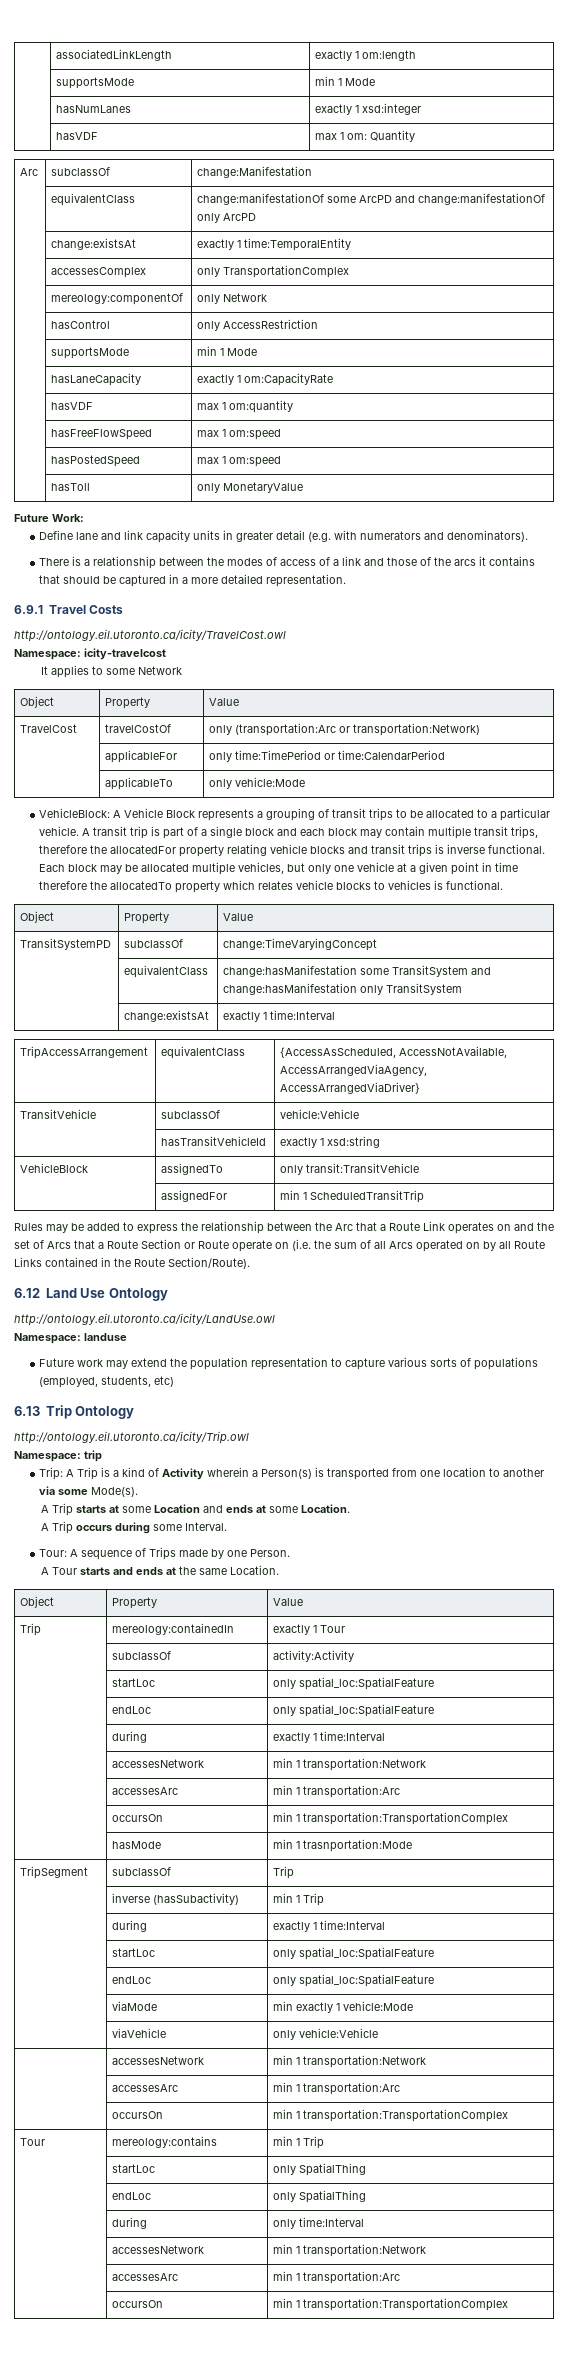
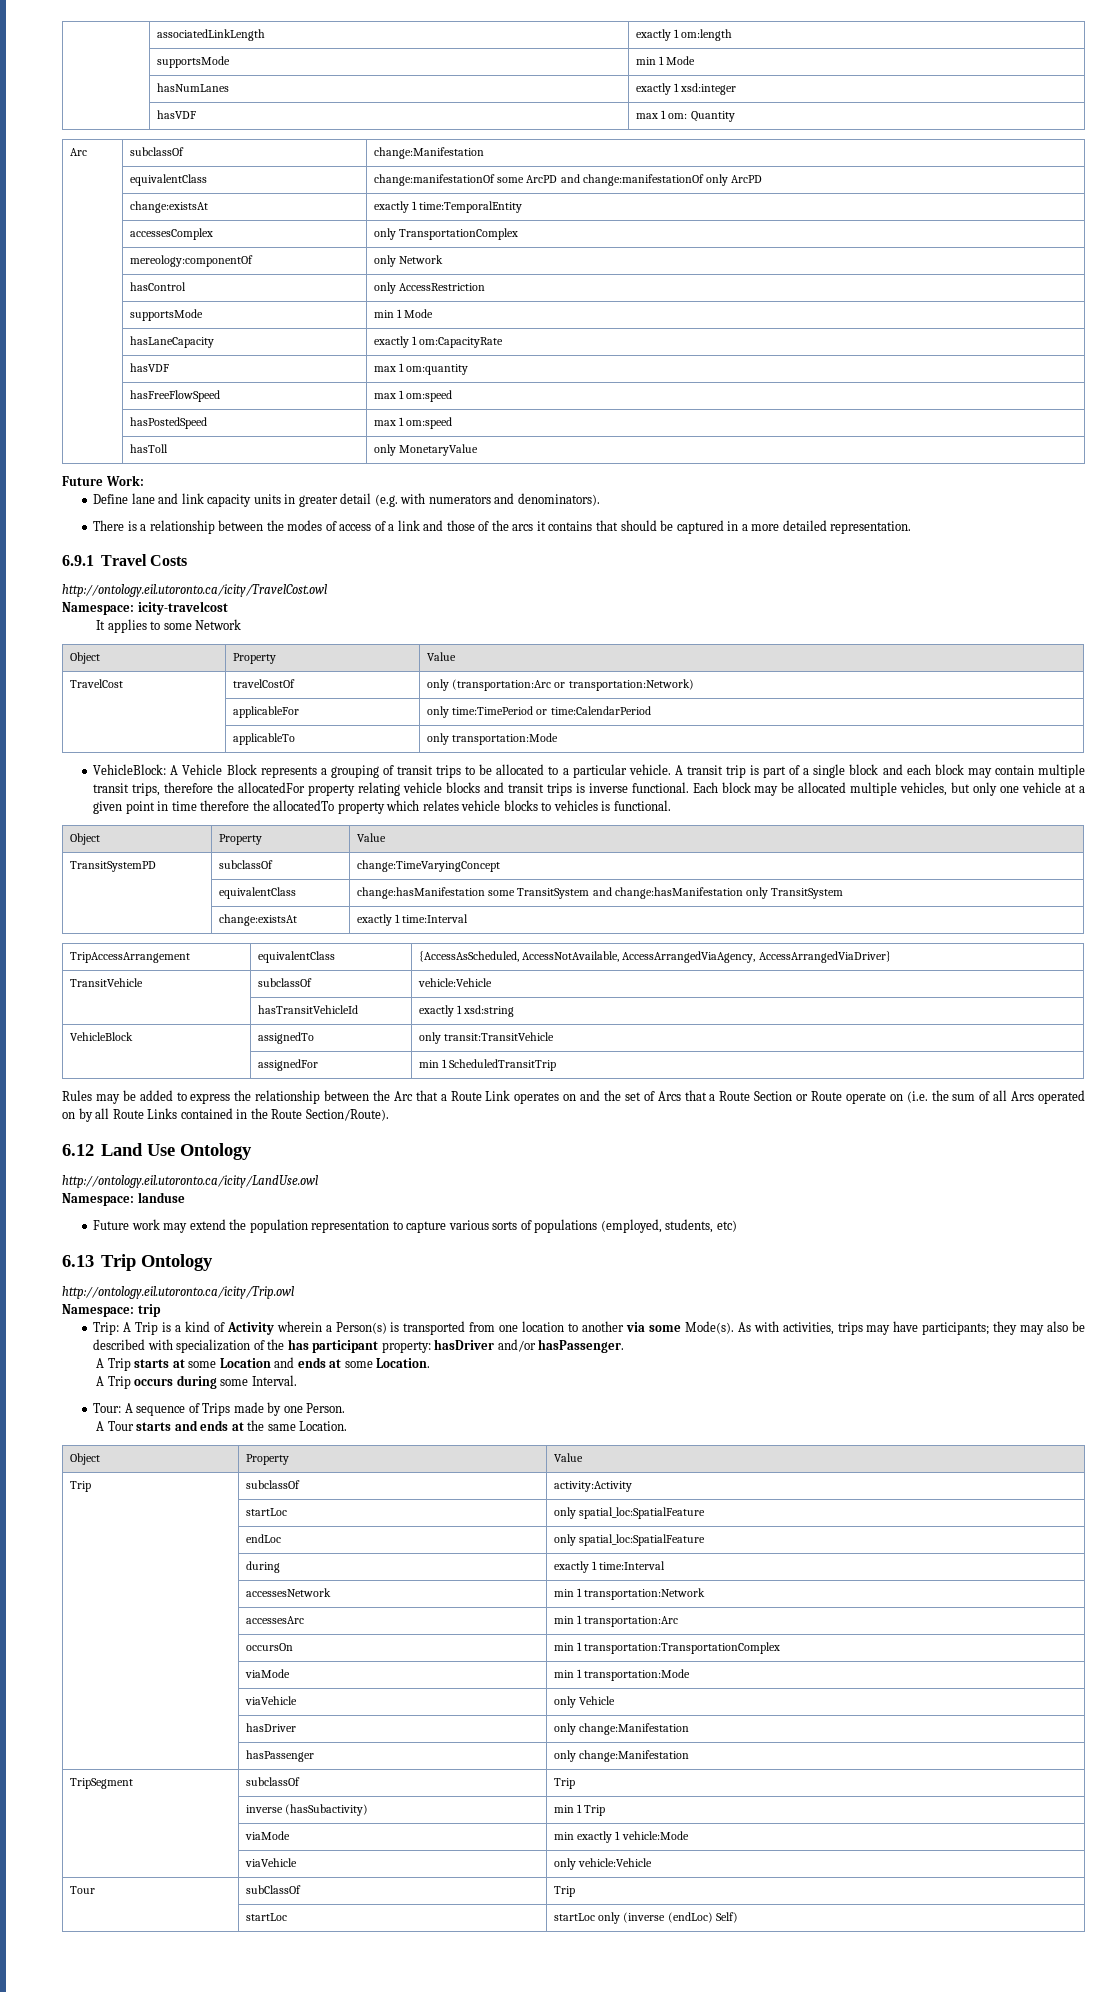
[235,777,306,787] vehicle:Mode -> [452,733,559,745] transportation:Mode
(139, 1492) none -> [737,1321,1085,1335] [93,1339,625,1353] As with activities, trips may have participants; they may also be described with specialization of the has participant property: hasDriver and/or hasPassenger.
[112,1623,235,1635] [273,1624,346,1635] | mereology:containedIn | exactly 1 Tour // -> (92, 1486) none
[112,1841,162,1849] [273,1839,413,1852] hasMode | min 1 trasnportation:Mode -> [245,1669,291,1678] [554,1669,691,1681] [245,1696,298,1705] [554,1696,616,1708] [246,1723,297,1732] [554,1723,690,1735] [246,1750,315,1762] [554,1750,690,1762] viaMode | min 1 transportation:Mode // | viaVehicle | only Vehicle // | hasDriver | only change:Manifestation // | hasPassenger | only change:Manifestation
[112,1920,148,1932] [273,1920,386,1932] [112,1948,156,1957] [273,1947,435,1960] [112,1976,152,1984] [273,1974,435,1987] // | during | exactly 1 time:Interval // | startLoc | only spatial_loc:SpatialFeature // | endLoc | only spatial_loc:SpatialFeature -> (606, 1810) none
[112,2056,205,2065] [273,2055,427,2068] [112,2084,179,2092] [273,2082,401,2095] [112,2111,164,2119] [273,2109,509,2122] [20,2138,46,2146] [112,2136,218,2148] [273,2136,325,2149] [112,2164,156,2173] [273,2163,367,2176] [112,2192,152,2200] [273,2190,367,2203] [112,2217,148,2229] [273,2217,365,2229] [112,2245,205,2254] [273,2244,427,2257] [112,2273,179,2281] [273,2271,401,2284] [112,2300,164,2308] [273,2298,509,2311] | accessesNetwork | min 1 transportation:Network // | accessesArc | min 1 transportation:Arc // | occursOn | min 1 transportation:TransportationComplex // Tour | mereology:contains | min 1 Trip // | startLoc | only SpatialThing // | endLoc | only SpatialThing // | during | only time:Interval // | accessesNetwork | min 1 transportation:Network // | accessesArc | min 1 transportation:Arc // | occursOn | min 1 transportation:TransportationComplex -> [70,1886,96,1894] [246,1885,302,1894] [554,1886,576,1897] [246,1913,288,1921] [554,1912,738,1924] Tour | subClassOf | Trip // | startLoc | startLoc only (inverse (endLoc) Self)

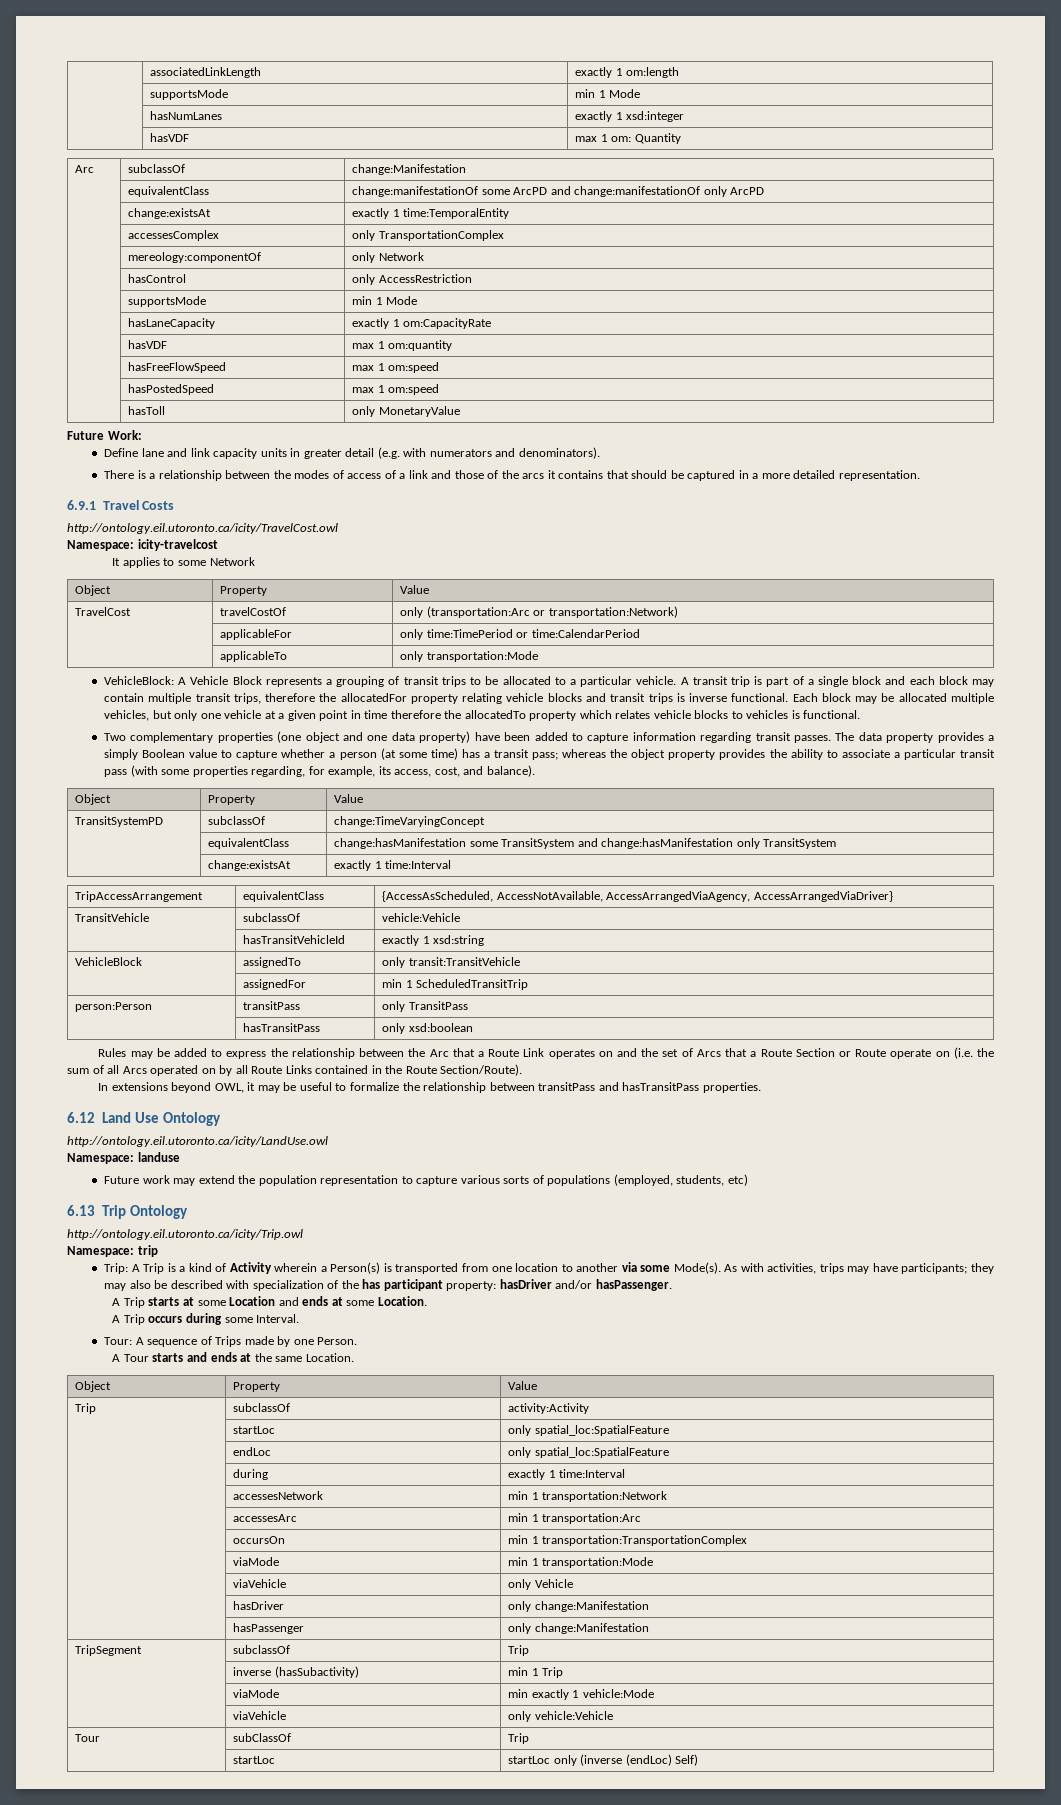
(671, 805) none -> [104,731,995,743] [104,748,996,760] [104,765,535,777] // Two complementary properties (one object and one data property) have been added to capture information regarding transit passes. The data property provides a simply Boolean value to capture whether a person (at some time) has a transit pass; whereas the object property provides the ability to associate a particular transit pass (with some properties regarding, for example, its access, cost, and balance).
(557, 1065) none -> [75,1002,153,1012] [243,1001,301,1010] [382,1001,468,1012] [243,1023,321,1032] [382,1023,473,1034] // person:Person | transitPass | only TransitPass // | hasTransitPass | only xsd:boolean
(389, 1115) none -> [98,1082,761,1093] // In extensions beyond OWL, it may be useful to formalize the relationship between transitPass and hasTransitPass properties.

